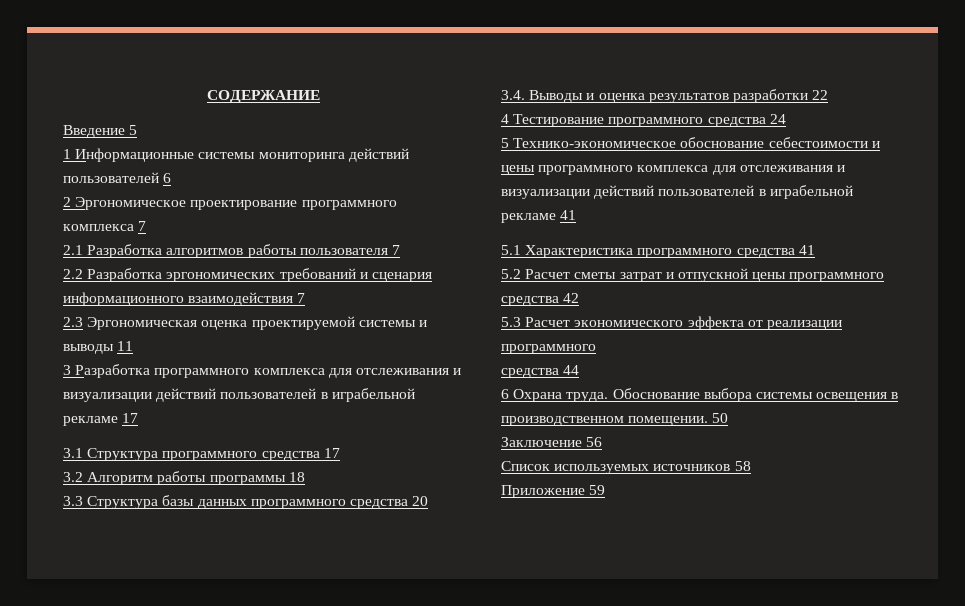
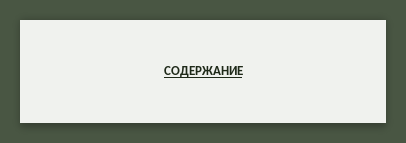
[63,125,138,138] [63,148,409,162] [63,172,172,183] [63,197,397,210] [63,221,147,231] [63,244,400,258] [63,268,432,282] [63,292,306,306] [63,316,427,330] [63,341,134,354] [63,364,462,378] [63,388,415,402] [63,413,139,426] [63,448,340,461] [63,471,305,485] [63,495,429,509] [501,89,829,103] [501,114,786,127] [501,137,880,148] [501,165,845,175] [501,185,853,199] [501,210,577,223] [501,245,815,258] [501,268,885,282] [501,293,580,306] [501,316,842,330] [501,344,596,354] [501,365,580,378] [501,388,899,402] [501,413,729,426] [501,437,603,447] [501,461,751,474] [501,485,606,498] // Введение 5 // 1 Информационные системы мониторинга действий пользователей 6 // 2 Эргономическое проектирование программного комплекса 7 // 2.1 Разработка алгоритмов работы пользователя 7 // 2.2 Разработка эргономических требований и сценария информационного взаимодействия 7 // 2.3 Эргономическая оценка проектируемой системы и выводы 11 // 3 Разработка программного комплекса для отслеживания и визуализации действий пользователей в играбельной рекламе 17 // 3.1 Структура программного средства 17 // 3.2 Алгоритм работы программы 18 // 3.3 Структура базы данных программного средства 20 // 3.4. Выводы и оценка результатов разработки 22 // 4 Тестирование программного средства 24 // 5 Технико-экономическое обоснование себестоимости и цены программного комплекса для отслеживания и визуализации действий пользователей в играбельной рекламе 41 // 5.1 Характеристика программного средства 41 // 5.2 Расчет сметы затрат и отпускной цены программного средства 42 // 5.3 Расчет экономического эффекта от реализации программного // средства 44 // 6 Охрана труда. Обоснование выбора системы освещения в производственном помещении. 50 // Заключение 56 // Список используемых источников 58 // Приложение 59 -> (243, 71) none

